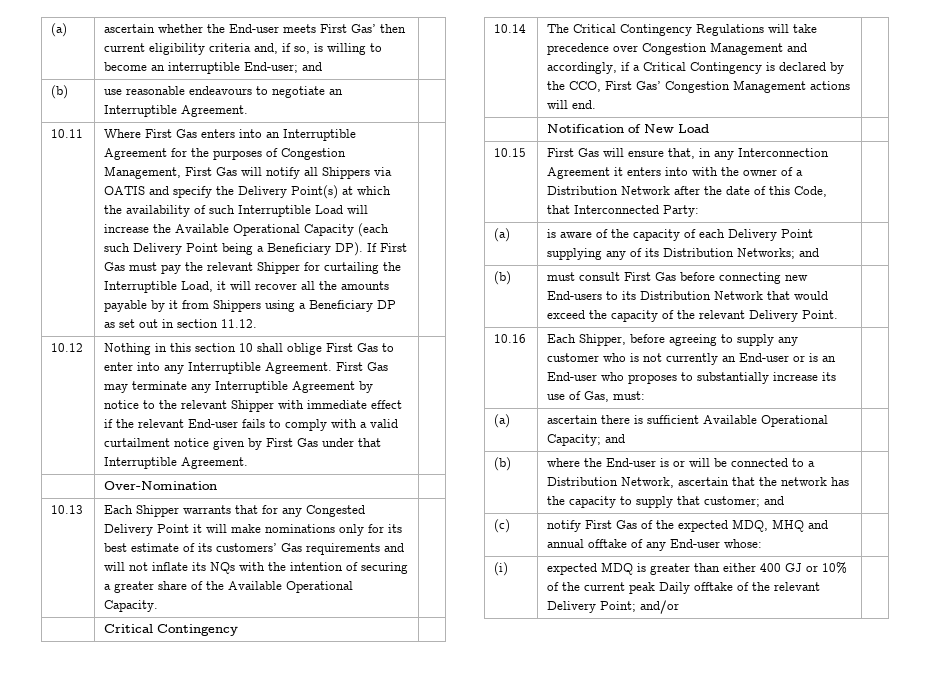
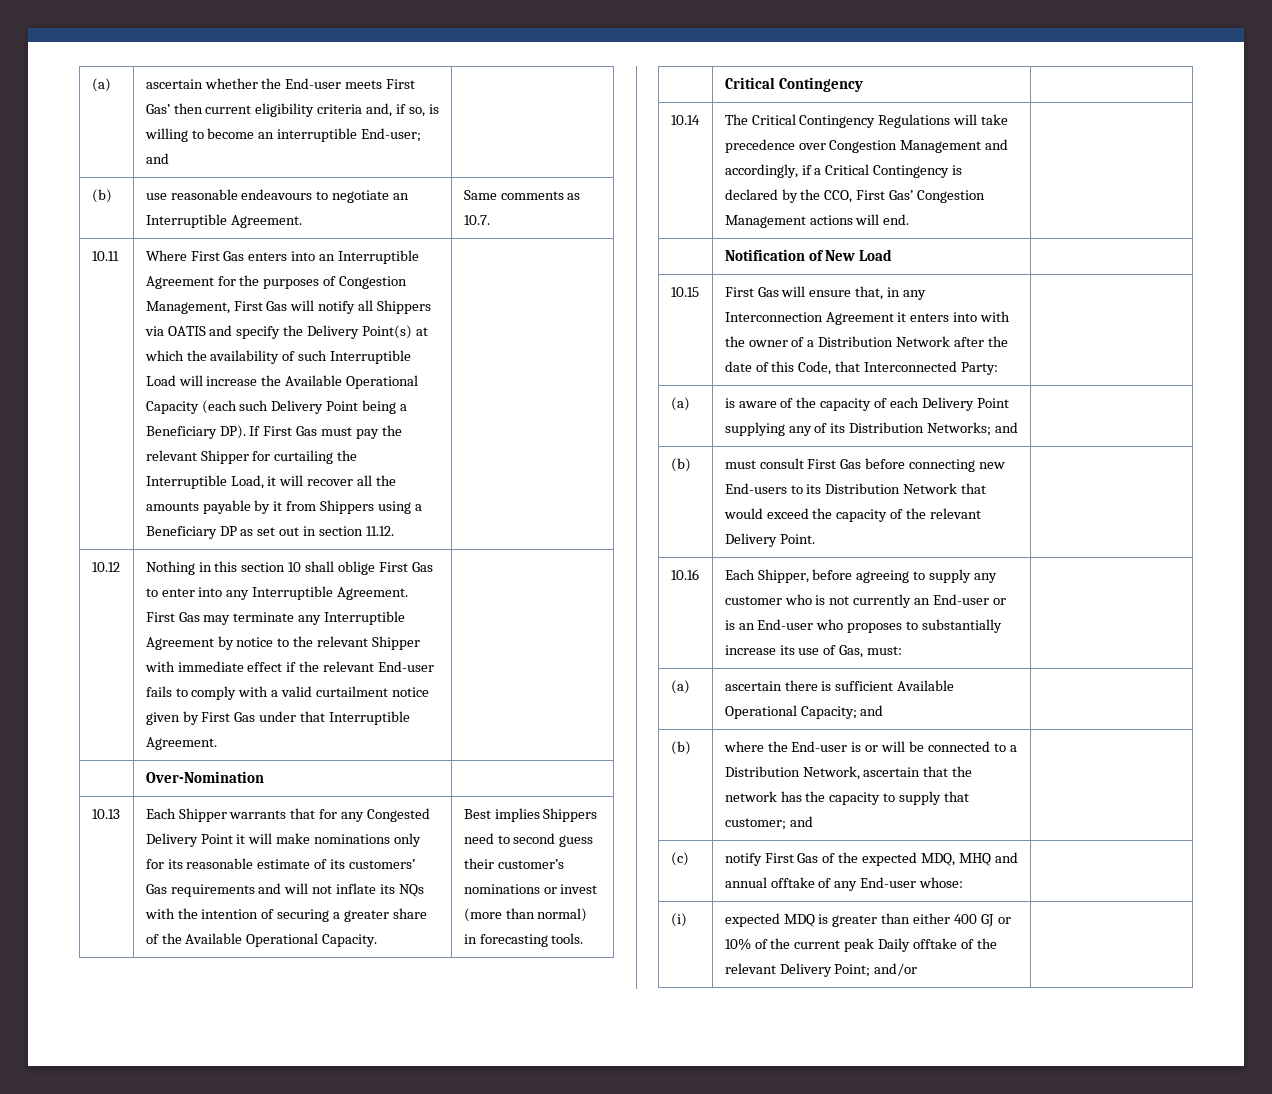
(249, 111) none -> [463,190,581,200] [463,215,490,225] Same comments as 10.7.
[104,543,128,552] best -> [186,858,254,869] reasonable
(159, 606) none -> [463,808,598,822] [463,833,594,847] [463,858,564,869] [463,884,598,894] [463,908,588,922] [463,933,584,947] Best implies Shippers need to second guess their customer’s nominations or invest (more than normal) in forecasting tools.

